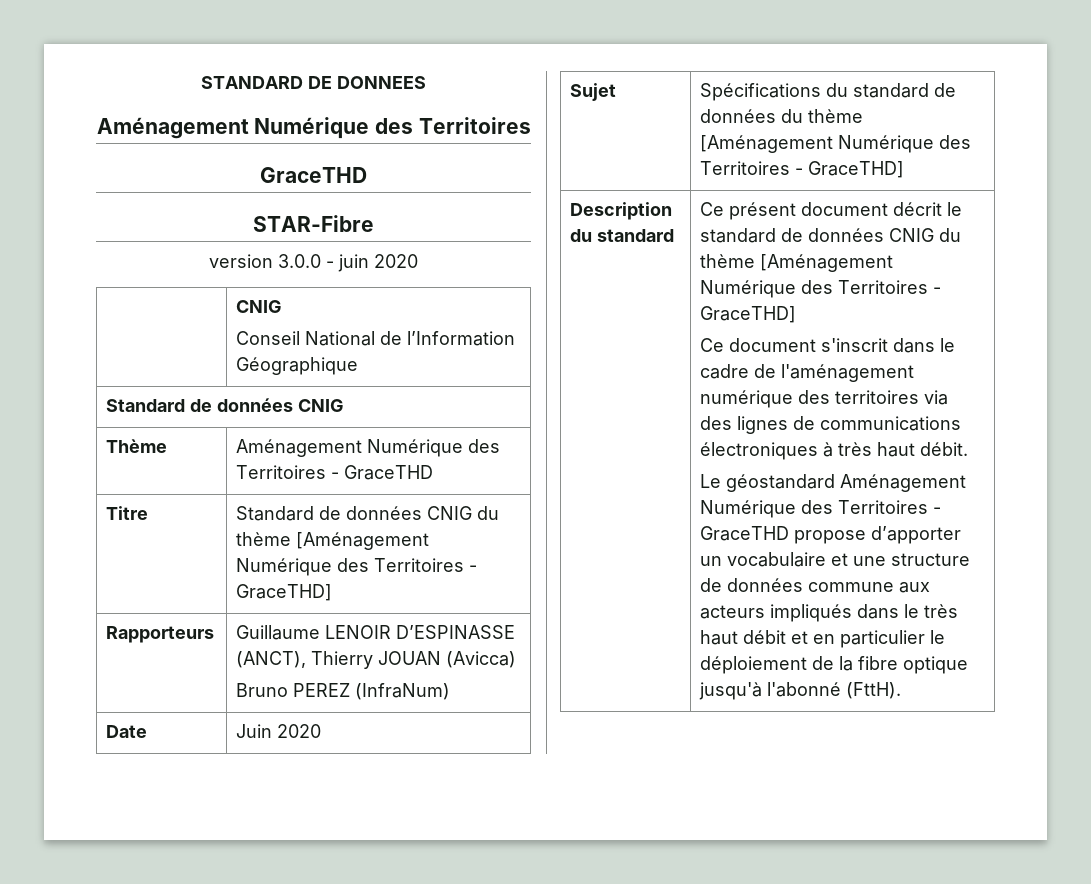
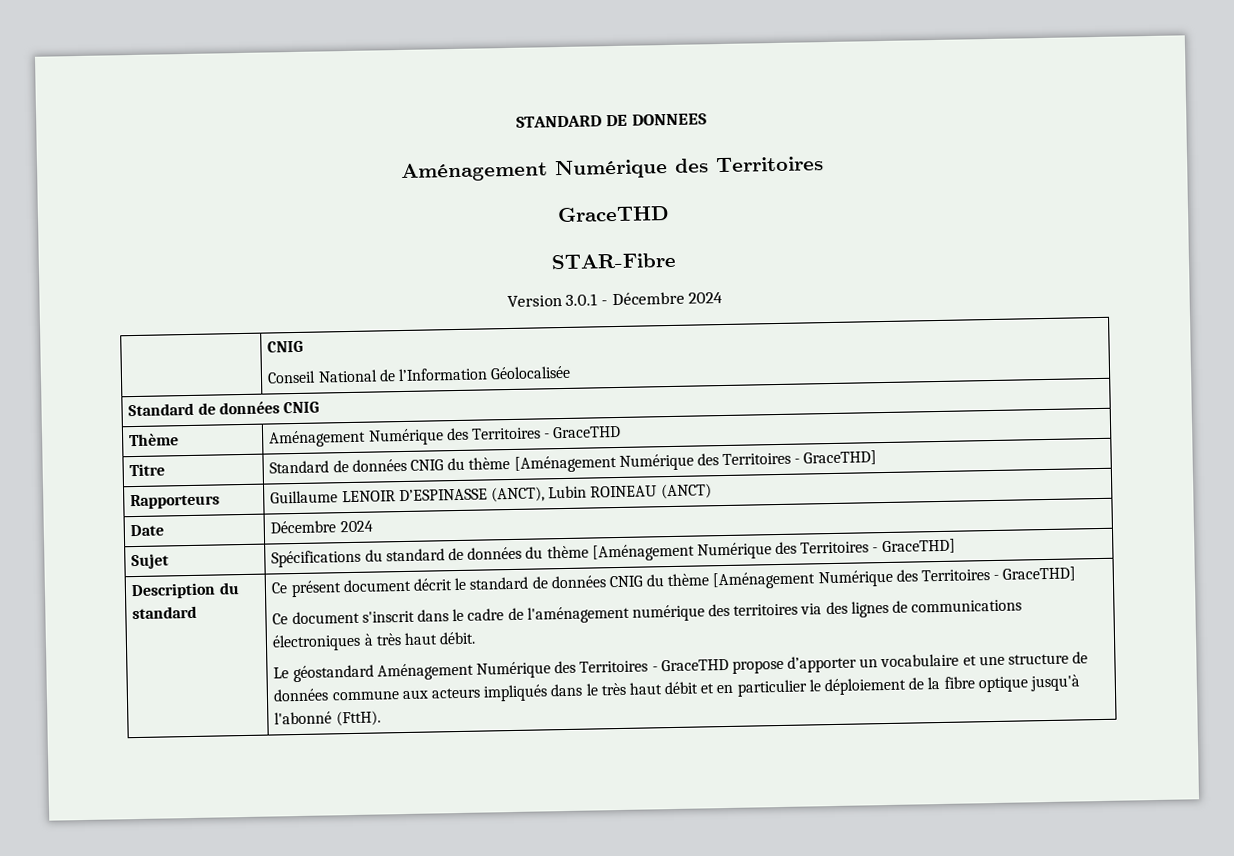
[209,254,418,272] version 3.0.0 - juin 2020 -> [506,291,724,308] Version 3.0.1 - Décembre 2024
[236,357,359,375] Géographique -> [490,365,572,380] Géolocalisée
[311,651,517,669] [236,683,451,700] Thierry JOUAN (Avicca) // Bruno PEREZ (InfraNum) -> [548,483,712,500] Lubin ROINEAU (ANCT)
[236,724,322,738] Juin 2020 -> [270,520,373,534] Décembre 2024

